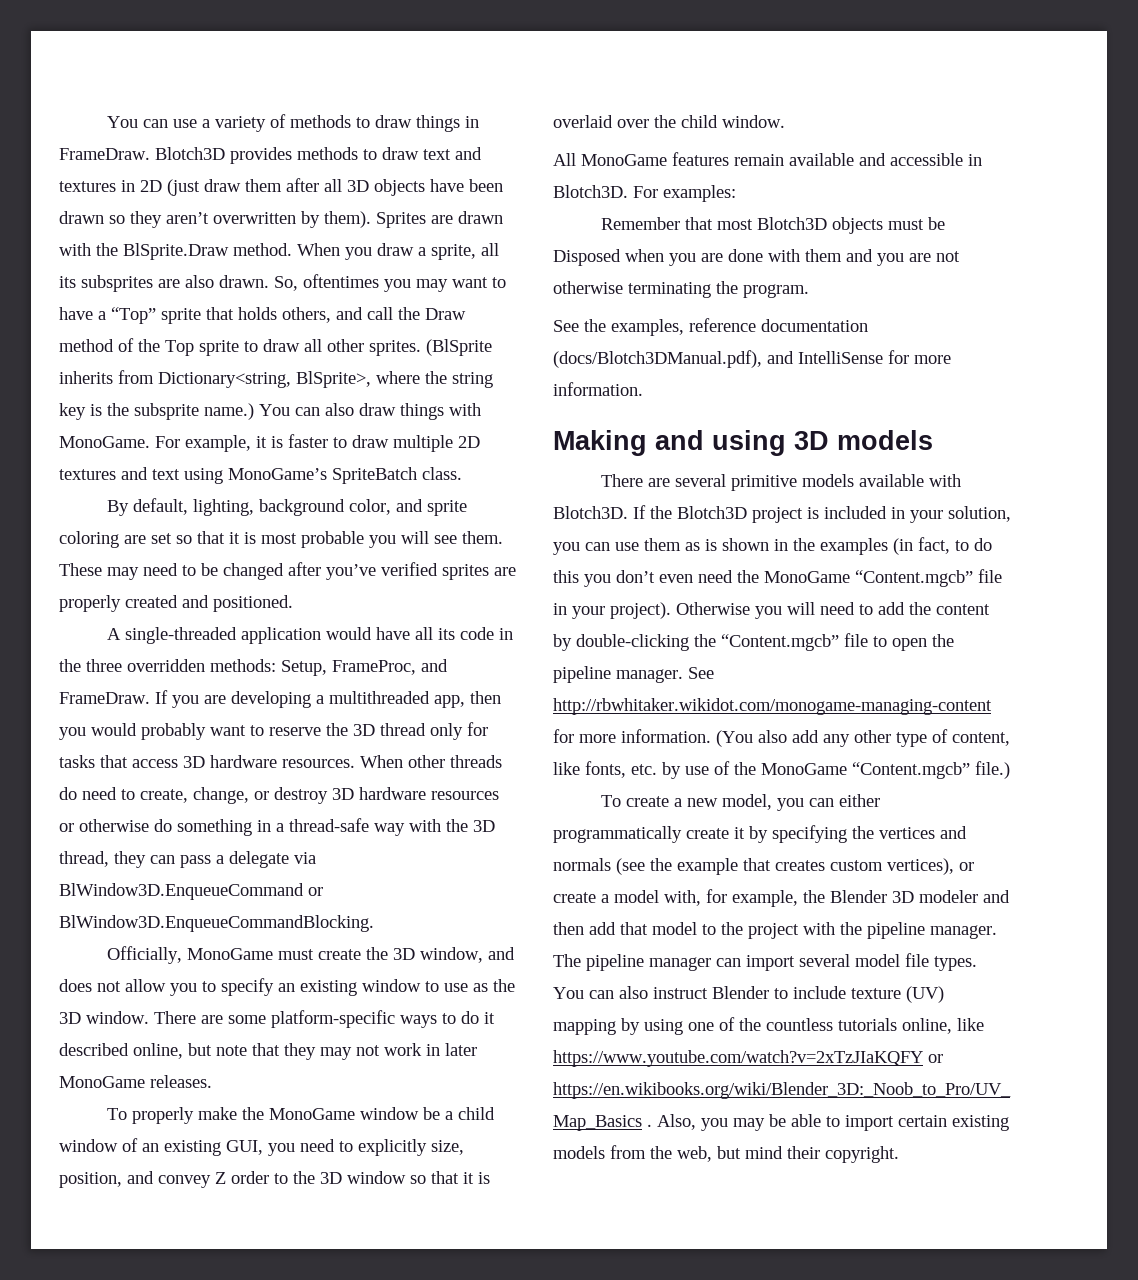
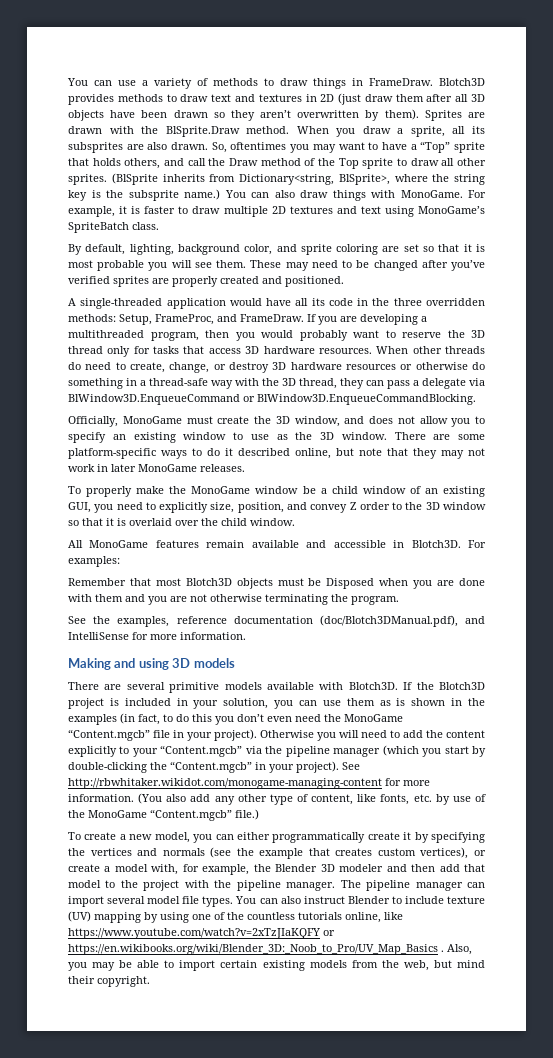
[434,695,465,708] app, -> [150,332,199,341] program,
[553,350,762,368] (docs/Blotch3DManual.pdf), -> [319,615,458,627] (doc/Blotch3DManual.pdf),
[553,633,954,651] [553,666,683,683] by double-clicking the “Content.mgcb” file to open the pipeline manager. -> [68,745,486,757] [68,761,339,773] explicitly to your “Content.mgcb” via the pipeline manager (which you start by double-clicking the “Content.mgcb” in your project).

